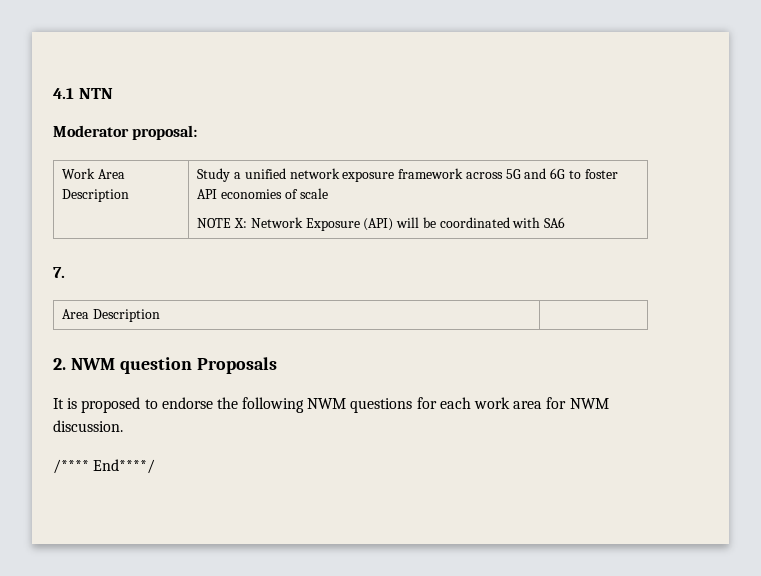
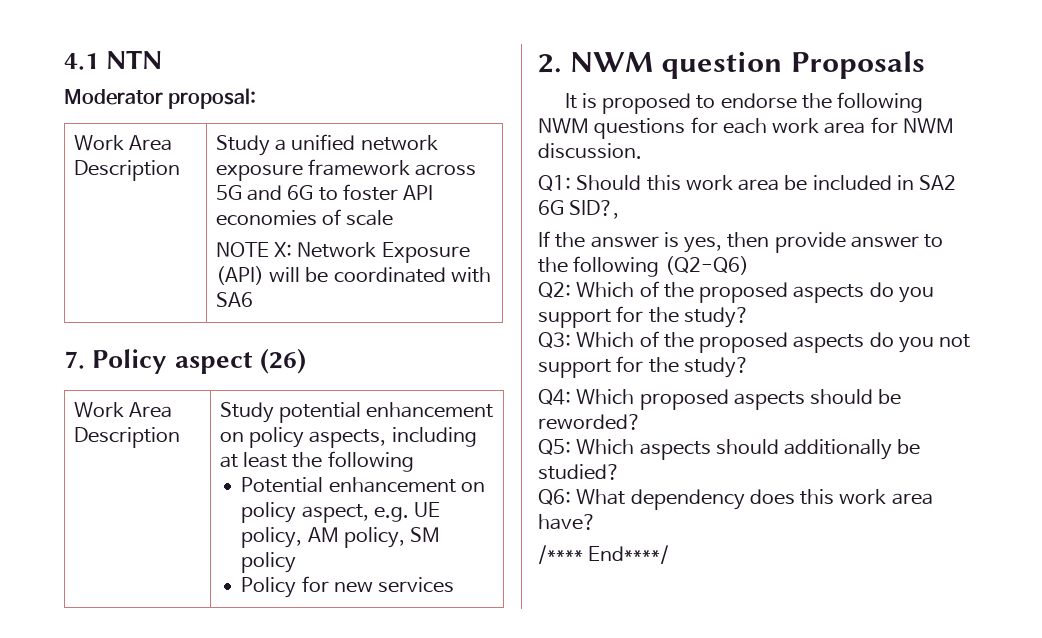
[62,309,160,322] // Area Description | -> [92,348,306,374] [73,402,173,418] [73,427,180,448] [219,402,494,423] [219,427,477,448] [219,451,414,472] [241,477,485,493] [241,502,441,523] [241,527,441,548] [241,552,297,573] [241,576,455,598] Policy aspect (26) // Work Area Description | Study potential enhancement on policy aspects, including at least the following // Potential enhancement on policy aspect, e.g. UE policy, AM policy, SM policy // Policy for new services
(123, 426) none -> [538,175,957,191] [538,200,620,219] [538,231,944,253] [538,256,749,277] [538,281,934,303] [538,306,749,328] [538,331,971,353] [538,356,749,378] [538,389,902,410] [538,414,641,430] [538,439,921,460] [538,464,620,480] [538,489,933,510] [538,514,596,530] // Q1: Should this work area be included in SA2 6G SID?, // If the answer is yes, then provide answer to the following (Q2-Q6) // Q2: Which of the proposed aspects do you support for the study? // Q3: Which of the proposed aspects do you not support for the study? // Q4: Which proposed aspects should be reworded? // Q5: Which aspects should additionally be studied? // Q6: What dependency does this work area have?

